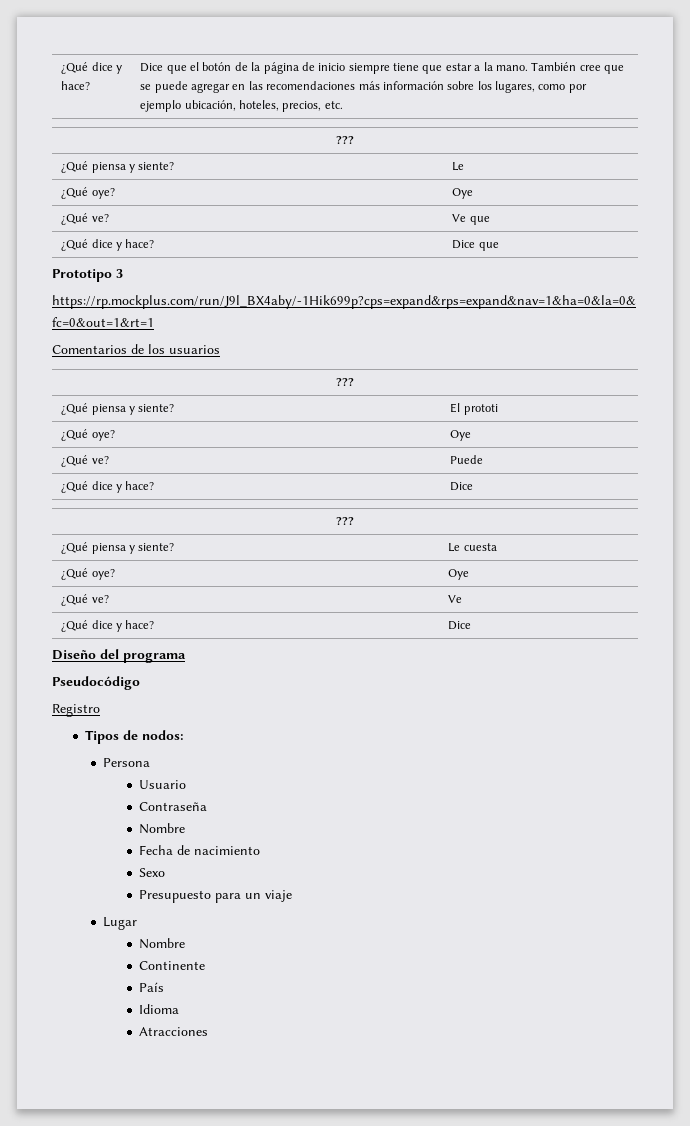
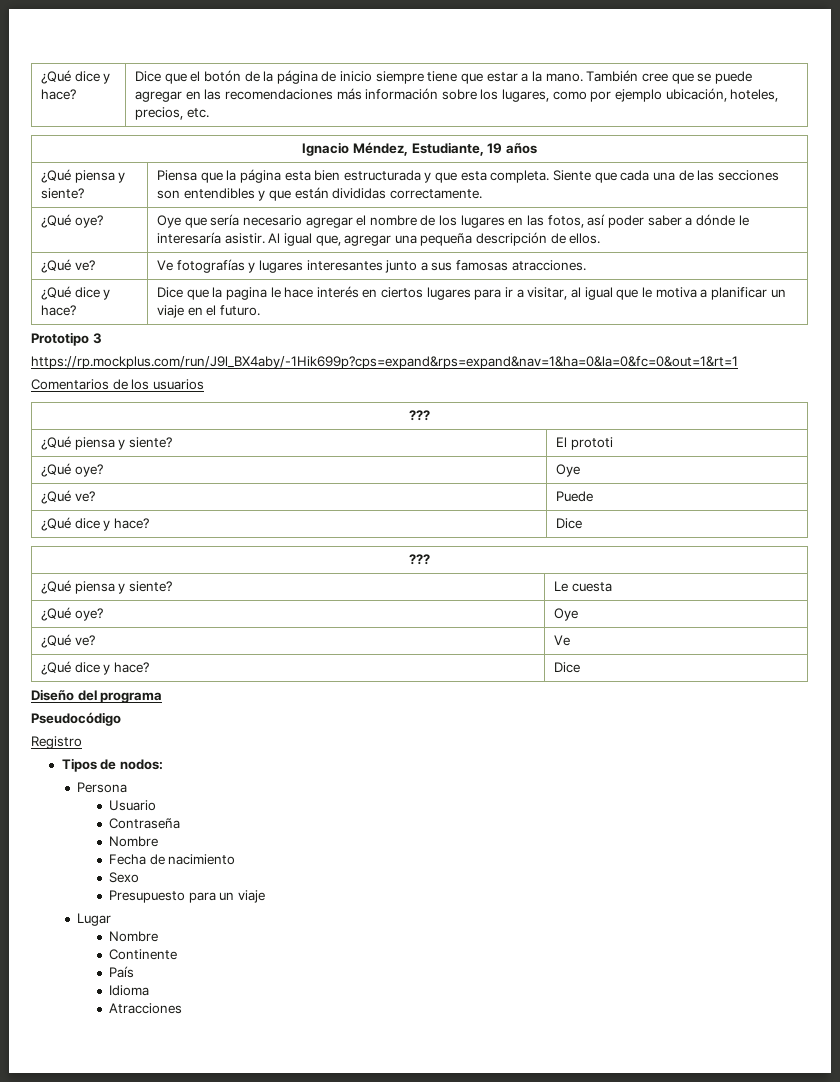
[336,136,354,144] [61,161,175,173] [452,162,465,171] [61,187,115,199] [452,188,474,199] [61,213,109,225] [452,214,490,225] [61,239,155,251] [452,240,499,251] ??? // ¿Qué piensa y siente? | Le // ¿Qué oye? | Oye // ¿Qué ve? | Ve que // ¿Qué dice y hace? | Dice que -> [302,142,537,156] [40,169,126,183] [40,188,84,199] [156,169,779,183] [156,187,482,201] [40,214,103,228] [156,214,749,228] [156,232,601,246] [40,259,95,273] [156,259,586,273] [40,286,111,300] [40,305,76,316] [156,286,786,300] [156,305,260,318] Ignacio Méndez, Estudiante, 19 años // ¿Qué piensa y siente? | Piensa que la página esta bien estructurada y que esta completa. Siente que cada una de las secciones son entendibles y que están divididas correctamente. // ¿Qué oye? | Oye que sería necesario agregar el nombre de los lugares en las fotos, así poder saber a dónde le interesaría asistir. Al igual que, agregar una pequeña descripción de ellos. // ¿Qué ve? | Ve fotografías y lugares interesantes junto a sus famosas atracciones. // ¿Qué dice y hace? | Dice que la pagina le hace interés en ciertos lugares para ir a visitar, al igual que le motiva a planificar un viaje en el futuro.

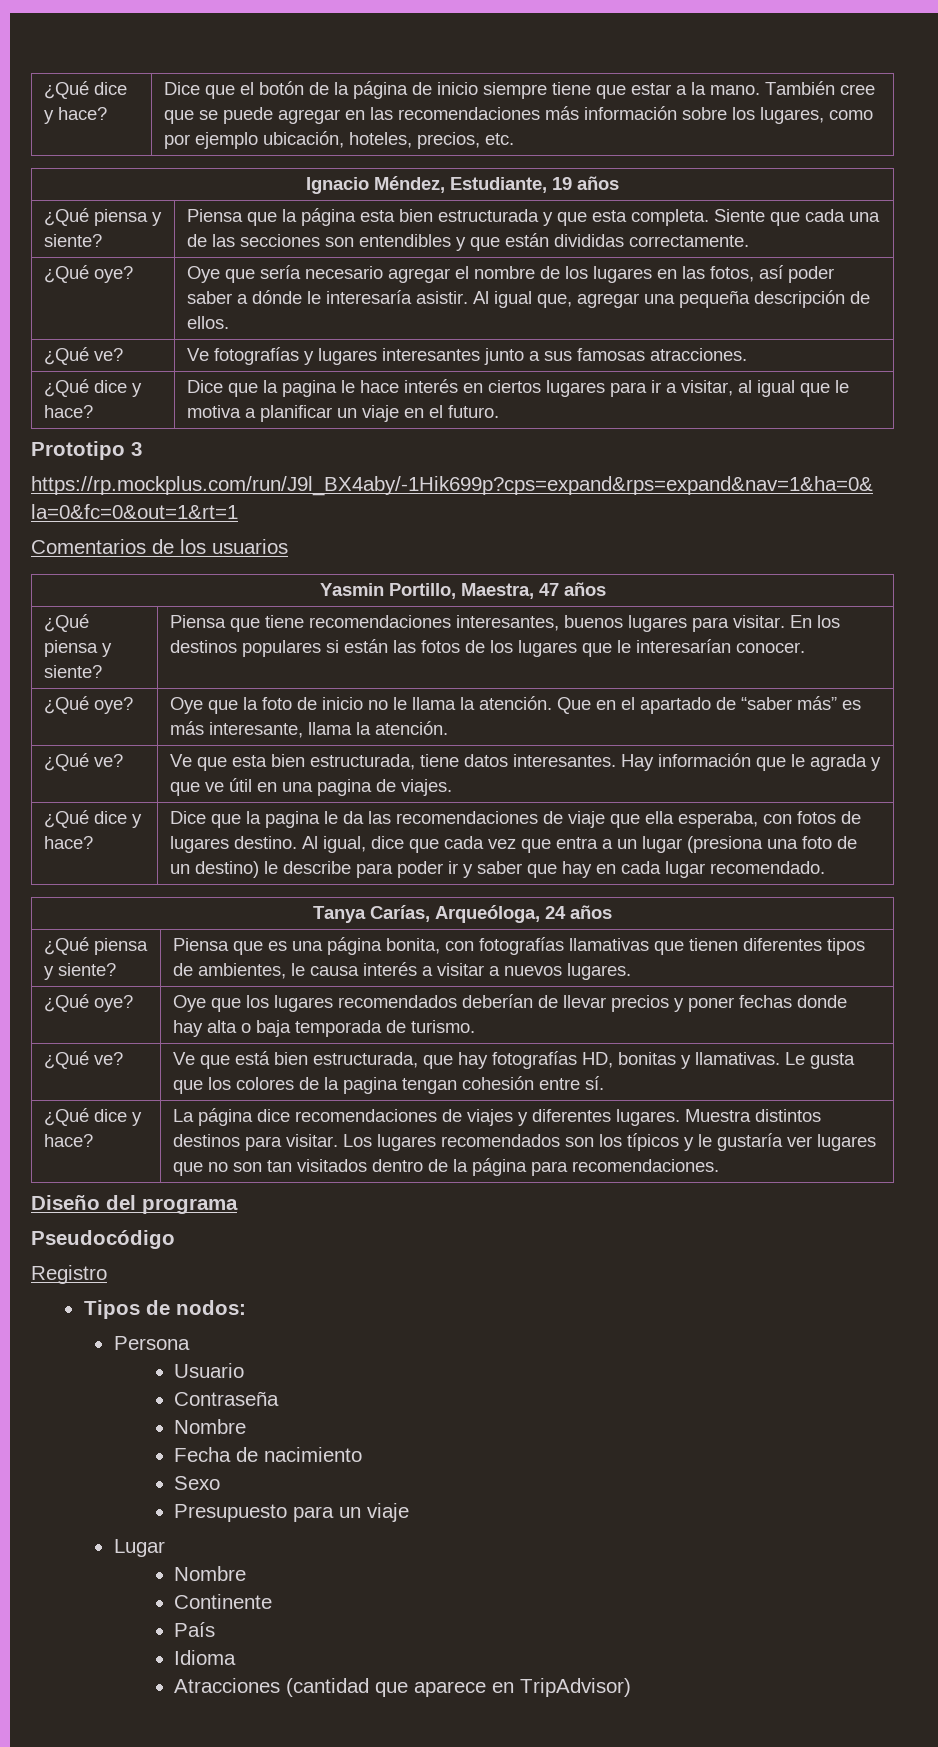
[409,410,430,421] [40,436,172,450] [555,437,613,450] [40,463,103,477] [555,464,580,477] [40,490,95,504] [555,491,593,502] [40,517,149,531] [555,518,582,529] [409,554,430,565] [40,580,172,594] [553,581,612,592] [40,607,103,621] [553,608,578,621] [40,634,95,648] [553,635,570,646] [40,661,149,675] [553,662,580,673] ??? // ¿Qué piensa y siente? | El prototi // ¿Qué oye? | Oye // ¿Qué ve? | Puede // ¿Qué dice y hace? | Dice // ??? // ¿Qué piensa y siente? | Le cuesta // ¿Qué oye? | Oye // ¿Qué ve? | Ve // ¿Qué dice y hace? | Dice -> [319,582,606,599] [44,614,90,632] [44,640,113,657] [44,665,103,678] [170,615,841,632] [170,639,806,657] [44,696,134,714] [170,696,862,714] [170,721,449,738] [44,753,124,771] [170,753,882,771] [170,778,453,796] [44,810,143,828] [44,836,94,849] [170,811,862,828] [170,836,858,853] [170,861,826,878] [313,905,612,923] [44,937,149,955] [44,963,117,980] [173,937,866,955] [173,962,632,980] [44,994,134,1012] [173,994,848,1012] [173,1020,476,1037] [44,1051,124,1069] [173,1051,856,1069] [173,1076,605,1094] [44,1108,143,1126] [44,1134,94,1147] [173,1108,822,1126] [173,1133,877,1151] [173,1158,720,1176] Yasmin Portillo, Maestra, 47 años // ¿Qué piensa y siente? | Piensa que tiene recomendaciones interesantes, buenos lugares para visitar. En los destinos populares si están las fotos de los lugares que le interesarían conocer. // ¿Qué oye? | Oye que la foto de inicio no le llama la atención. Que en el apartado de “saber más” es más interesante, llama la atención. // ¿Qué ve? | Ve que esta bien estructurada, tiene datos interesantes. Hay información que le agrada y que ve útil en una pagina de viajes. // ¿Qué dice y hace? | Dice que la pagina le da las recomendaciones de viaje que ella esperaba, con fotos de lugares destino. Al igual, dice que cada vez que entra a un lugar (presiona una foto de un destino) le describe para poder ir y saber que hay en cada lugar recomendado. // Tanya Carías, Arqueóloga, 24 años // ¿Qué piensa y siente? | Piensa que es una página bonita, con fotografías llamativas que tienen diferentes tipos de ambientes, le causa interés a visitar a nuevos lugares. // ¿Qué oye? | Oye que los lugares recomendados deberían de llevar precios y poner fechas donde hay alta o baja temporada de turismo. // ¿Qué ve? | Ve que está bien estructurada, que hay fotografías HD, bonitas y llamativas. Le gusta que los colores de la pagina tengan cohesión entre sí. // ¿Qué dice y hace? | La página dice recomendaciones de viajes y diferentes lugares. Muestra distintos destinos para visitar. Los lugares recomendados son los típicos y le gustaría ver lugares que no son tan visitados dentro de la página para recomendaciones.
(183, 1008) none -> [285,1678,631,1697] (cantidad que aparece en TripAdvisor)

